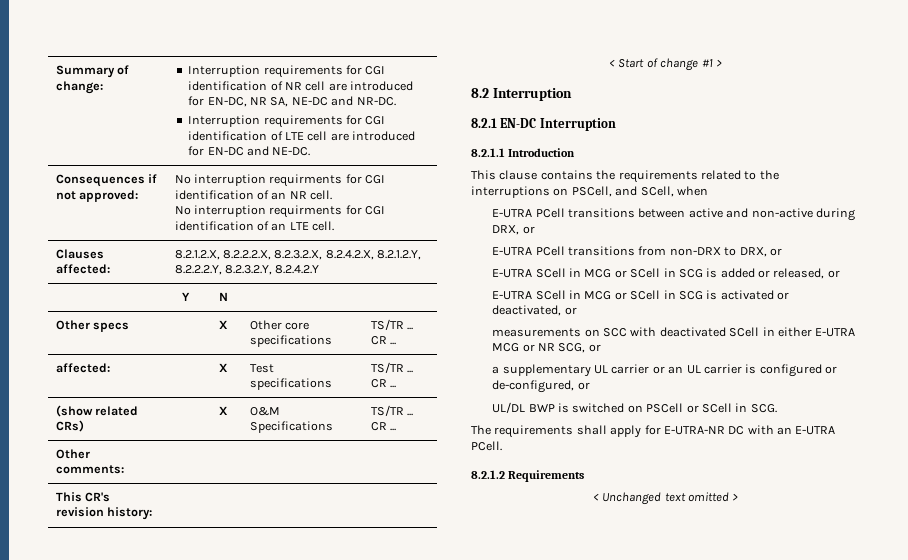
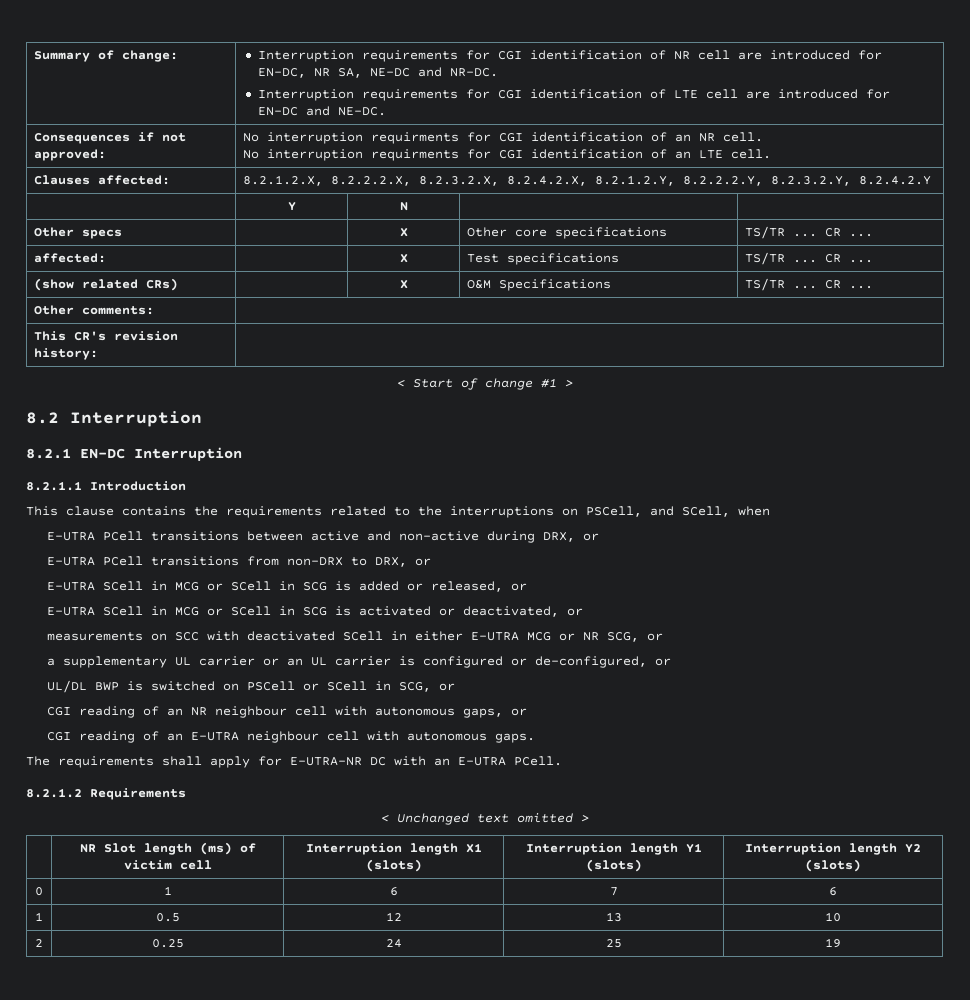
[750,404,777,413] SCG. -> [399,682,456,692] [47,706,528,718] [47,731,536,743] SCG, or // CGI reading of an NR neighbour cell with autonomous gaps, or // CGI reading of an E-UTRA neighbour cell with autonomous gaps.
(739, 497) none -> [79,842,256,855] [123,860,212,870] [305,843,482,855] [365,859,422,872] [525,843,702,855] [585,859,642,872] [745,843,921,855] [805,859,861,872] [35,887,43,896] [163,886,172,895] [389,887,398,896] [609,887,618,896] [829,887,837,896] [35,912,43,921] [155,913,180,922] [385,912,402,921] [605,912,622,922] [825,912,841,922] [35,939,43,947] [151,939,184,948] [385,939,402,948] [605,939,622,948] [825,938,841,948] // | NR Slot length (ms) of victim cell | Interruption length X1 (slots) | Interruption length Y1 (slots) | Interruption length Y2 (slots) // 0 | 1 | 6 | 7 | 6 // 1 | 0.5 | 12 | 13 | 10 // 2 | 0.25 | 24 | 25 | 19

